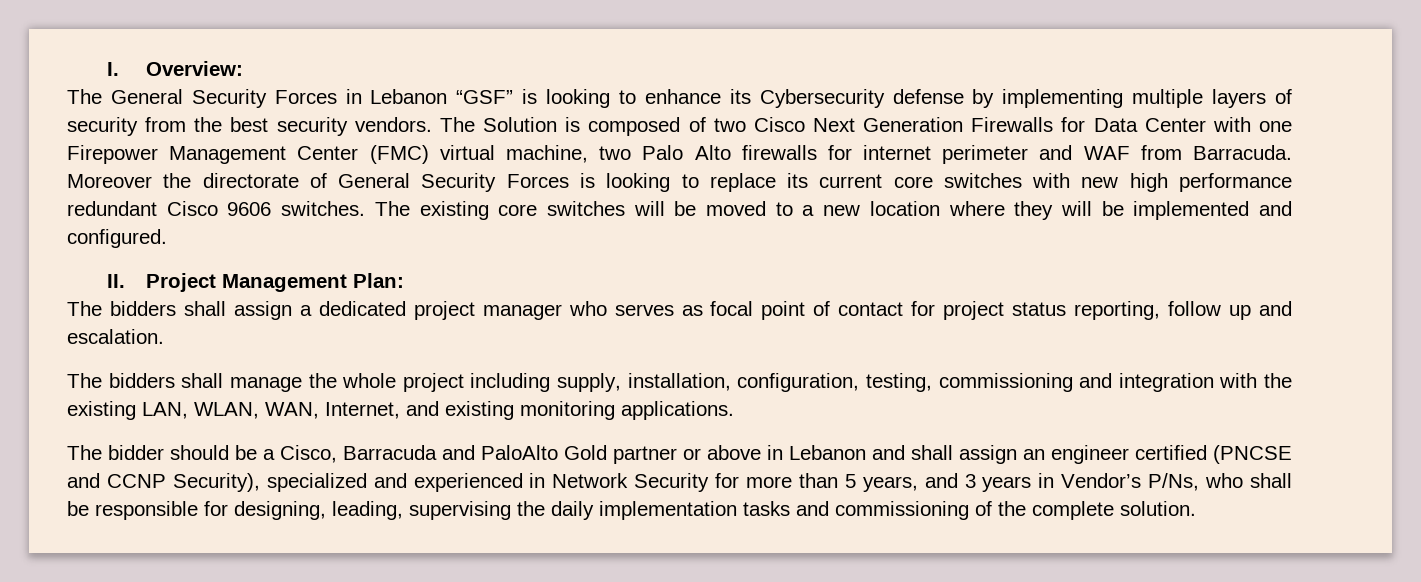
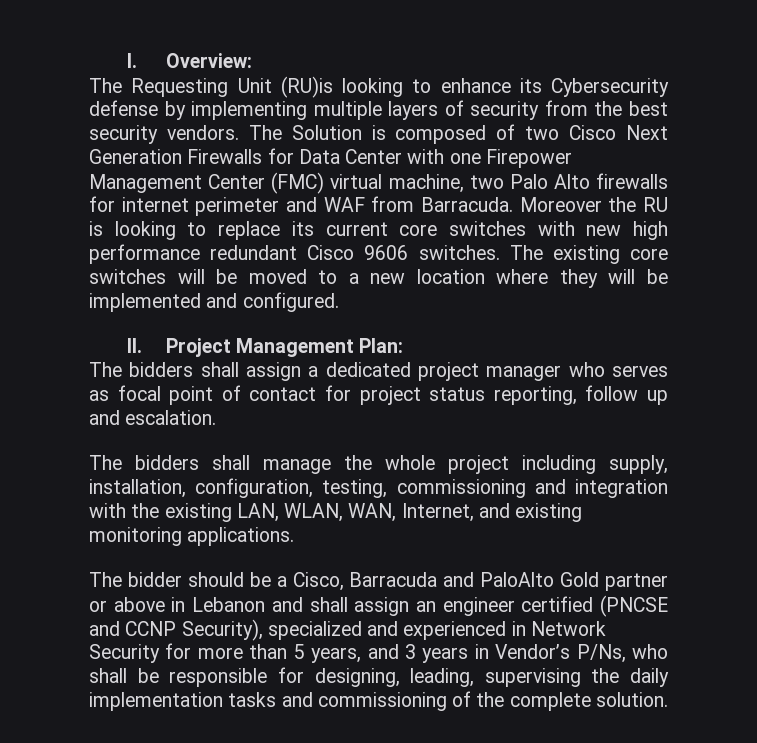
[110,89,538,108] General Security Forces in Lebanon “GSF” is -> [131,76,333,98] Requesting Unit (RU)is
[202,173,569,192] directorate of General Security Forces -> [643,197,668,212] RU

